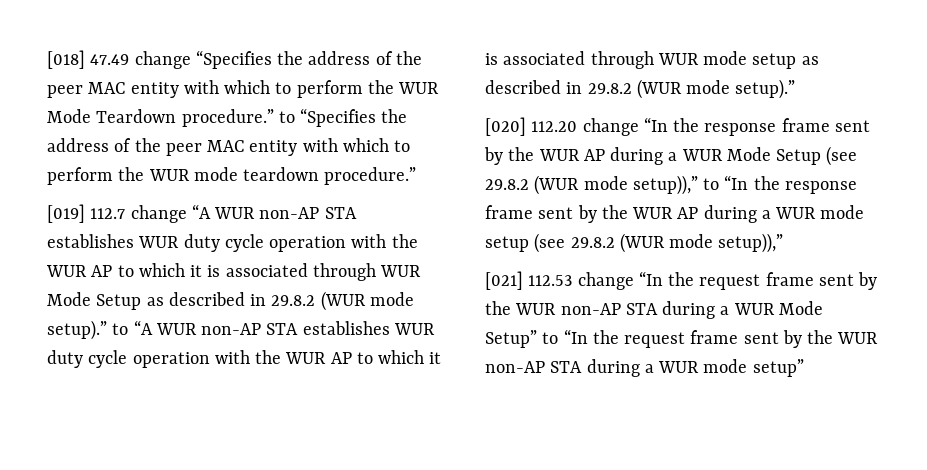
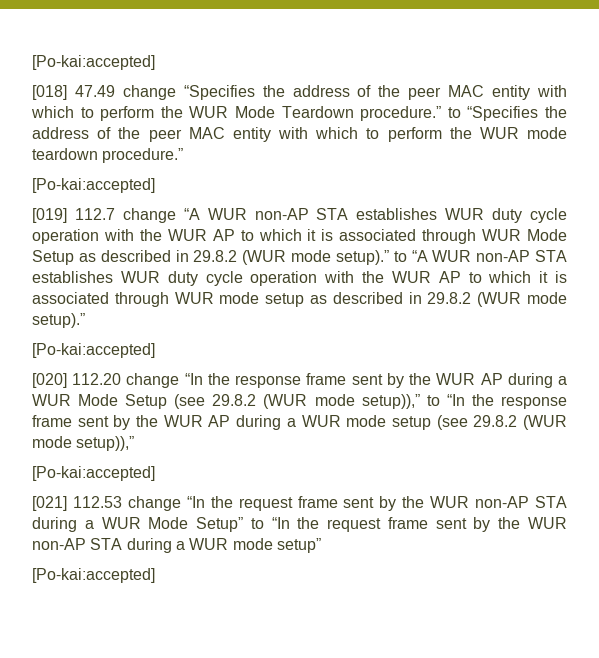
(47, 59) none -> [32,55,155,70] [Po-kai:accepted] //
(417, 176) none -> [32,178,155,193] // [Po-kai:accepted]
(796, 89) none -> [32,343,155,358] // [Po-kai:accepted]
(784, 243) none -> [32,466,155,481] // [Po-kai:accepted]
(804, 368) none -> [32,568,155,583] // [Po-kai:accepted]

